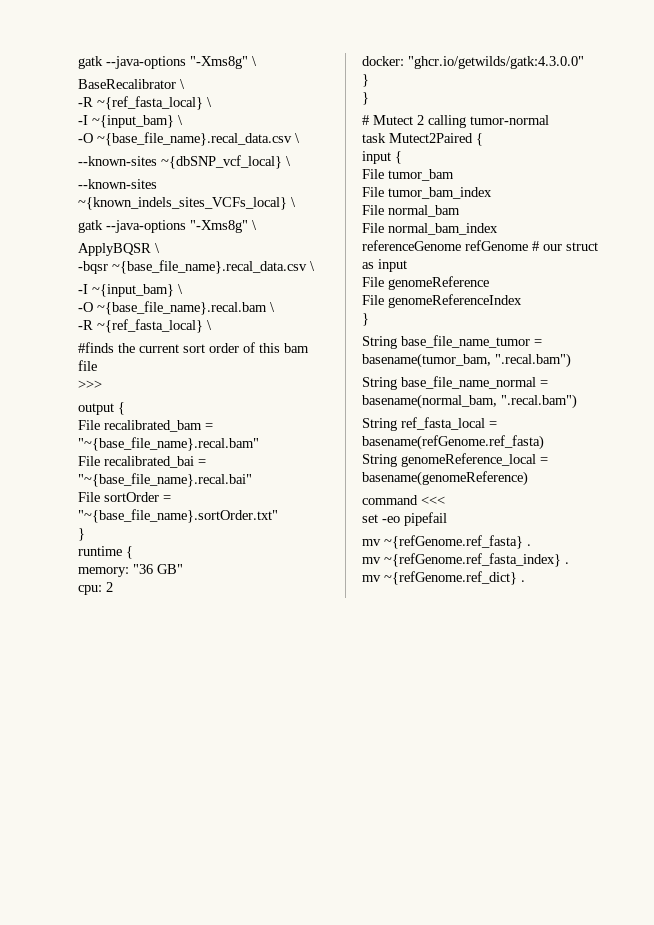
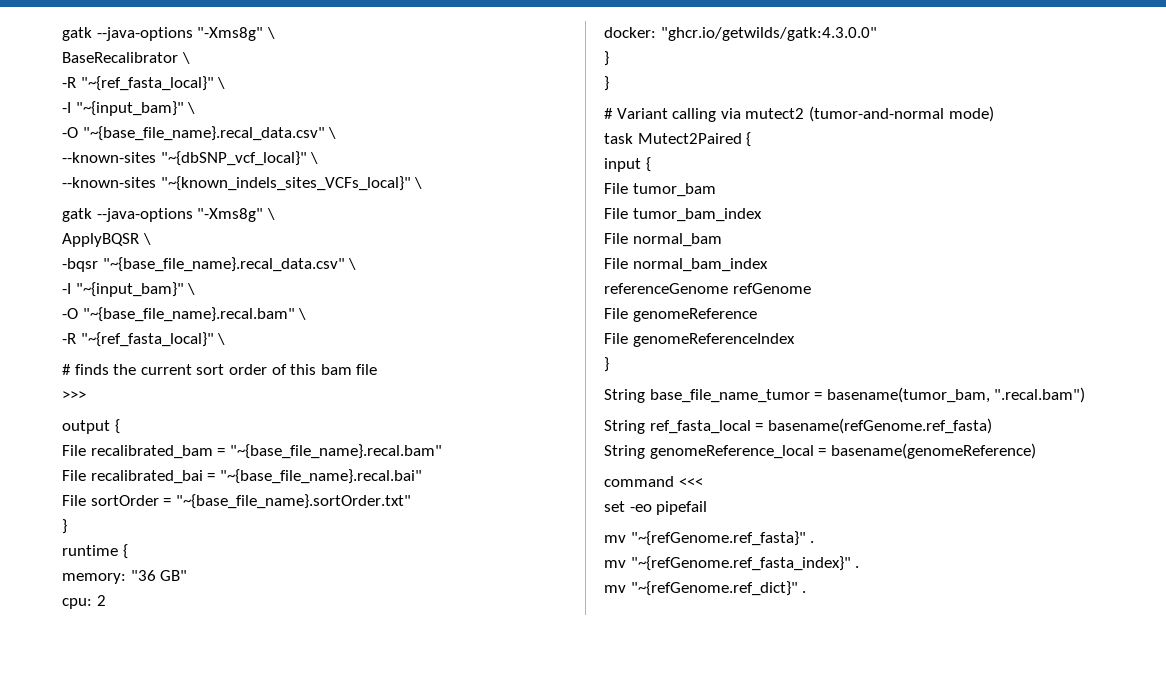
[97,96,212,110] [78,115,183,128] [78,132,300,146] [78,155,291,169] [78,179,157,189] [78,197,287,210] ~{ref_fasta_local} \ // -I ~{input_bam} \ // -O ~{base_file_name}.recal_data.csv \ // --known-sites ~{dbSNP_vcf_local} \ // --known-sites ~{known_indels_sites_VCFs_local} -> [80,76,226,91] [62,101,196,116] [62,126,337,141] [62,151,319,166] [62,176,411,191] "~{ref_fasta_local}" \ // -I "~{input_bam}" \ // -O "~{base_file_name}.recal_data.csv" \ // --known-sites "~{dbSNP_vcf_local}" \ // --known-sites "~{known_indels_sites_VCFs_local}"
[112,260,315,274] [78,284,183,297] [78,301,275,315] [78,319,212,333] [78,342,114,353] ~{base_file_name}.recal_data.csv \ // -I ~{input_bam} \ // -O ~{base_file_name}.recal.bam \ // -R ~{ref_fasta_local} \ // #finds -> [102,257,357,272] [62,282,196,297] [62,307,307,322] [62,332,226,347] [62,364,109,375] "~{base_file_name}.recal_data.csv" \ // -I "~{input_bam}" \ // -O "~{base_file_name}.recal.bam" \ // -R "~{ref_fasta_local}" \ // # finds
[373,115,549,128] Mutect 2 calling tumor-normal -> [616,106,994,122] Variant calling via mutect2 (tumor-and-normal mode)
[532,241,598,251] [362,259,407,272] # our struct as input -> (811, 288) none
[362,376,548,390] [362,394,577,409] // String base_file_name_normal = basename(normal_bam, ".recal.bam") -> (1086, 395) none
[384,535,531,549] [362,553,569,567] [362,571,517,585] ~{refGenome.ref_fasta} . // mv ~{refGenome.ref_fasta_index} . // mv ~{refGenome.ref_dict} -> [630,531,815,546] [604,556,860,571] [604,581,798,596] "~{refGenome.ref_fasta}" . // mv "~{refGenome.ref_fasta_index}" . // mv "~{refGenome.ref_dict}"

